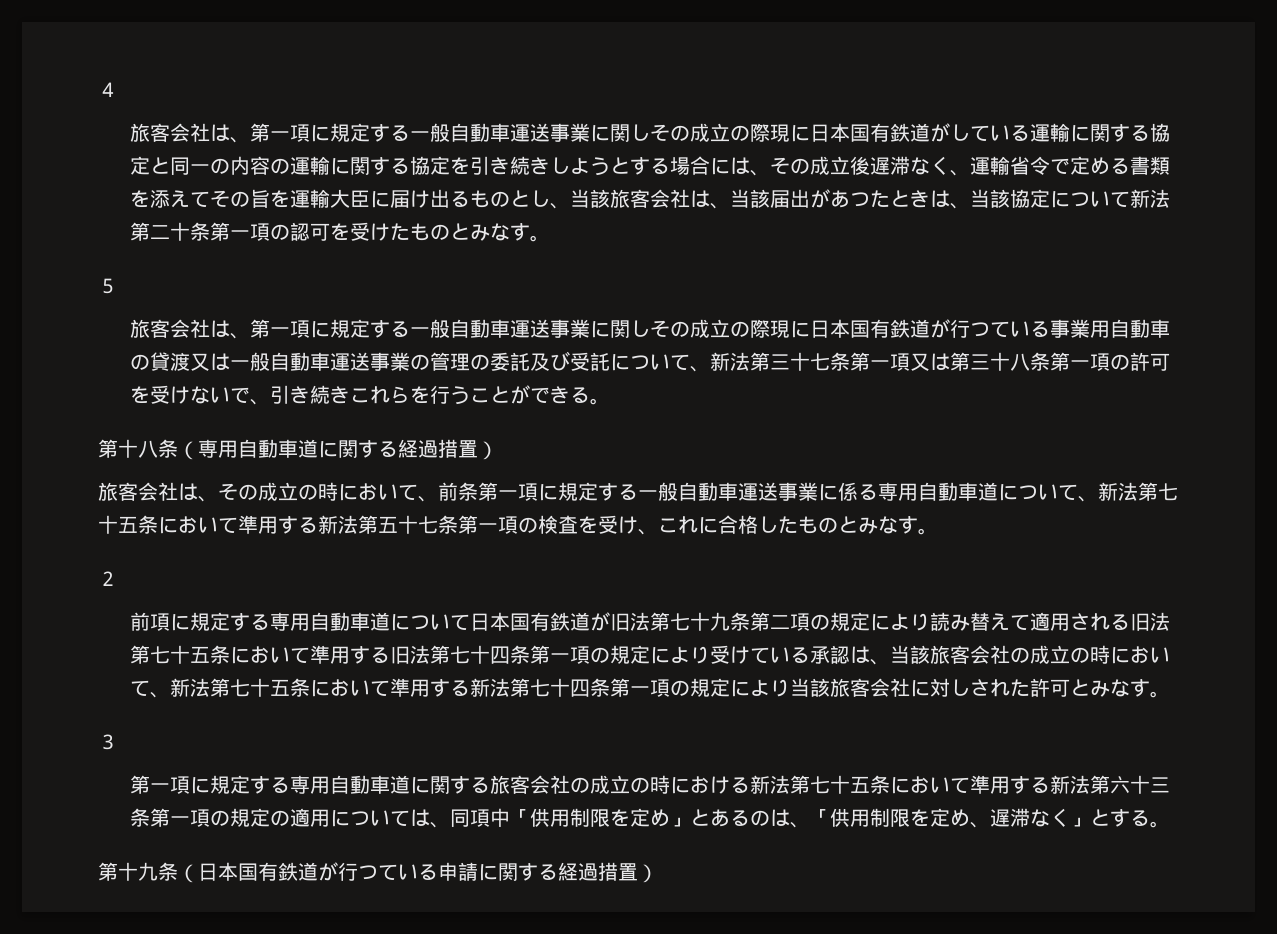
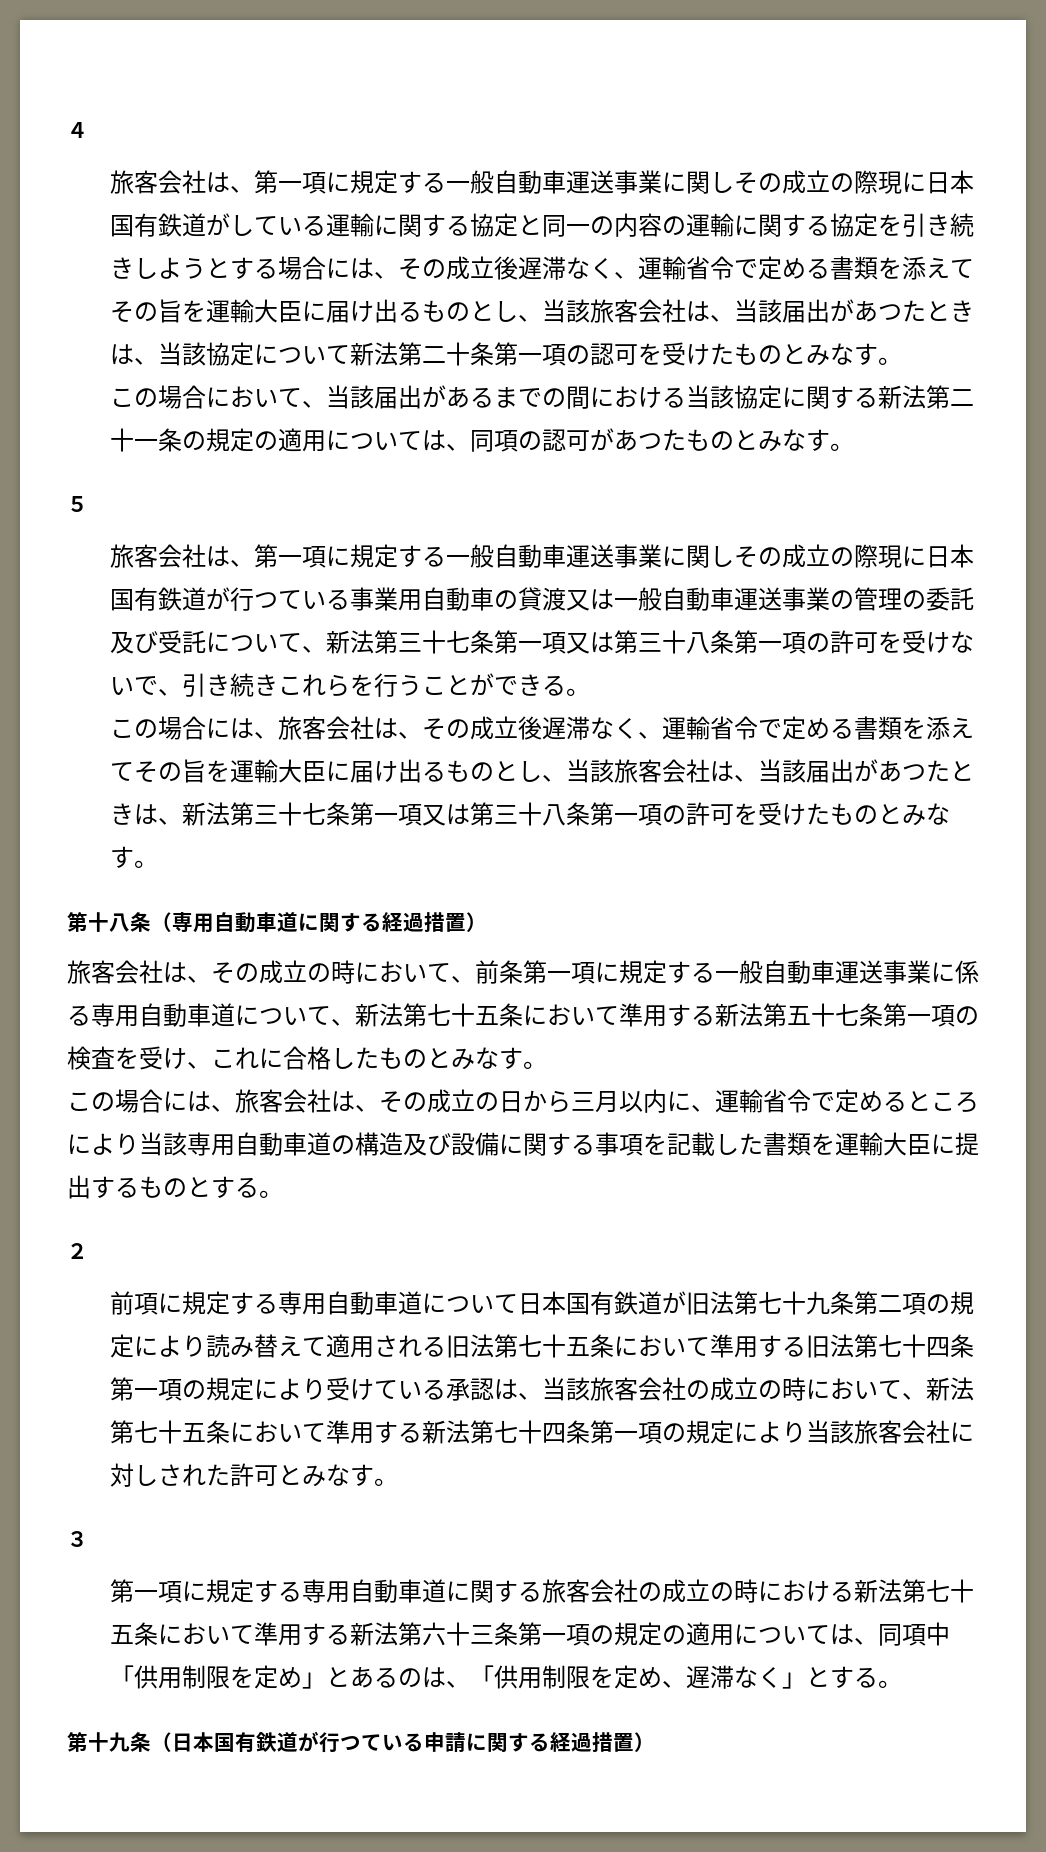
(550, 238) none -> [109,385,974,409] [109,428,854,452] // この場合において、当該届出があるまでの間における当該協定に関する新法第二十一条の規定の適用については、同項の認可があつたものとみなす。
(610, 401) none -> [109,716,974,740] [109,759,974,783] [109,802,950,826] [109,846,158,868] // この場合には、旅客会社は、その成立後遅滞なく、運輸省令で定める書類を添えてその旨を運輸大臣に届け出るものとし、当該旅客会社は、当該届出があつたときは、新法第三十七条第一項又は第三十八条第一項の許可を受けたものとみなす。
(938, 531) none -> [67,1089,979,1113] [67,1132,979,1156] [67,1175,283,1199] // この場合には、旅客会社は、その成立の日から三月以内に、運輸省令で定めるところにより当該専用自動車道の構造及び設備に関する事項を記載した書類を運輸大臣に提出するものとする。

